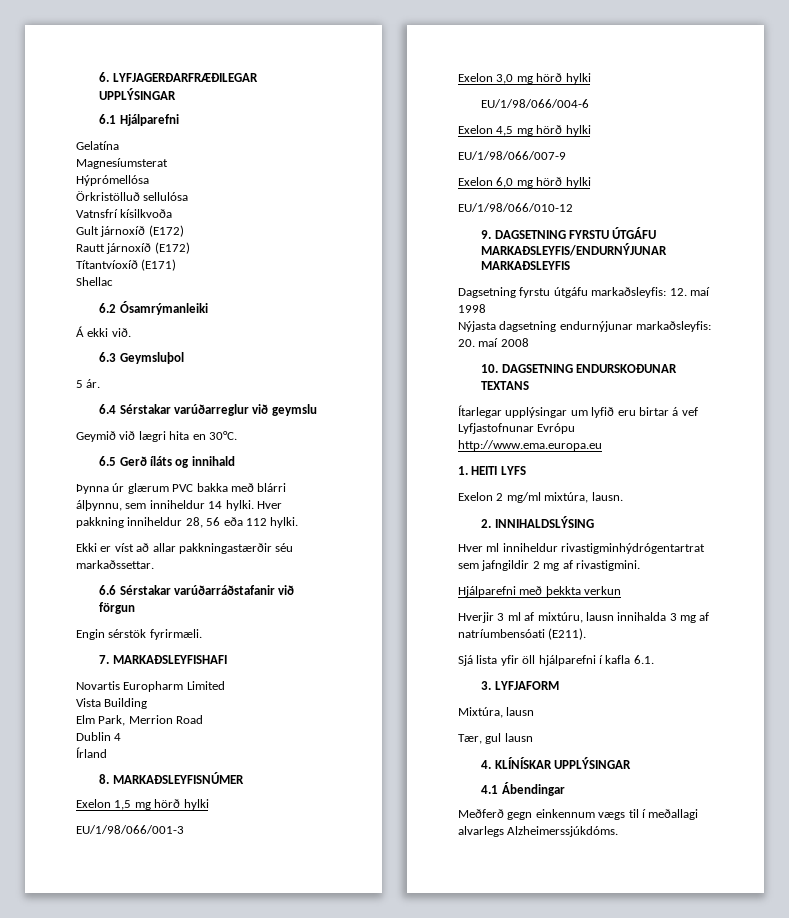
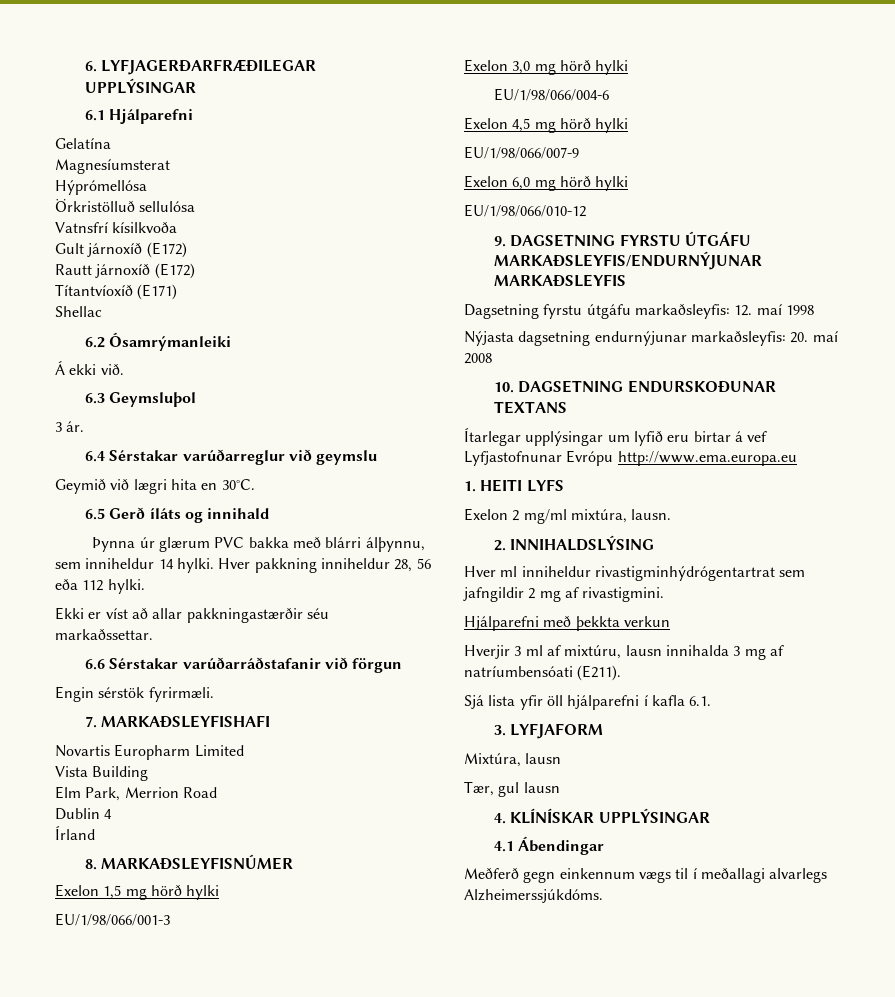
[76,380,83,388] 5 -> [55,422,62,432] 3

